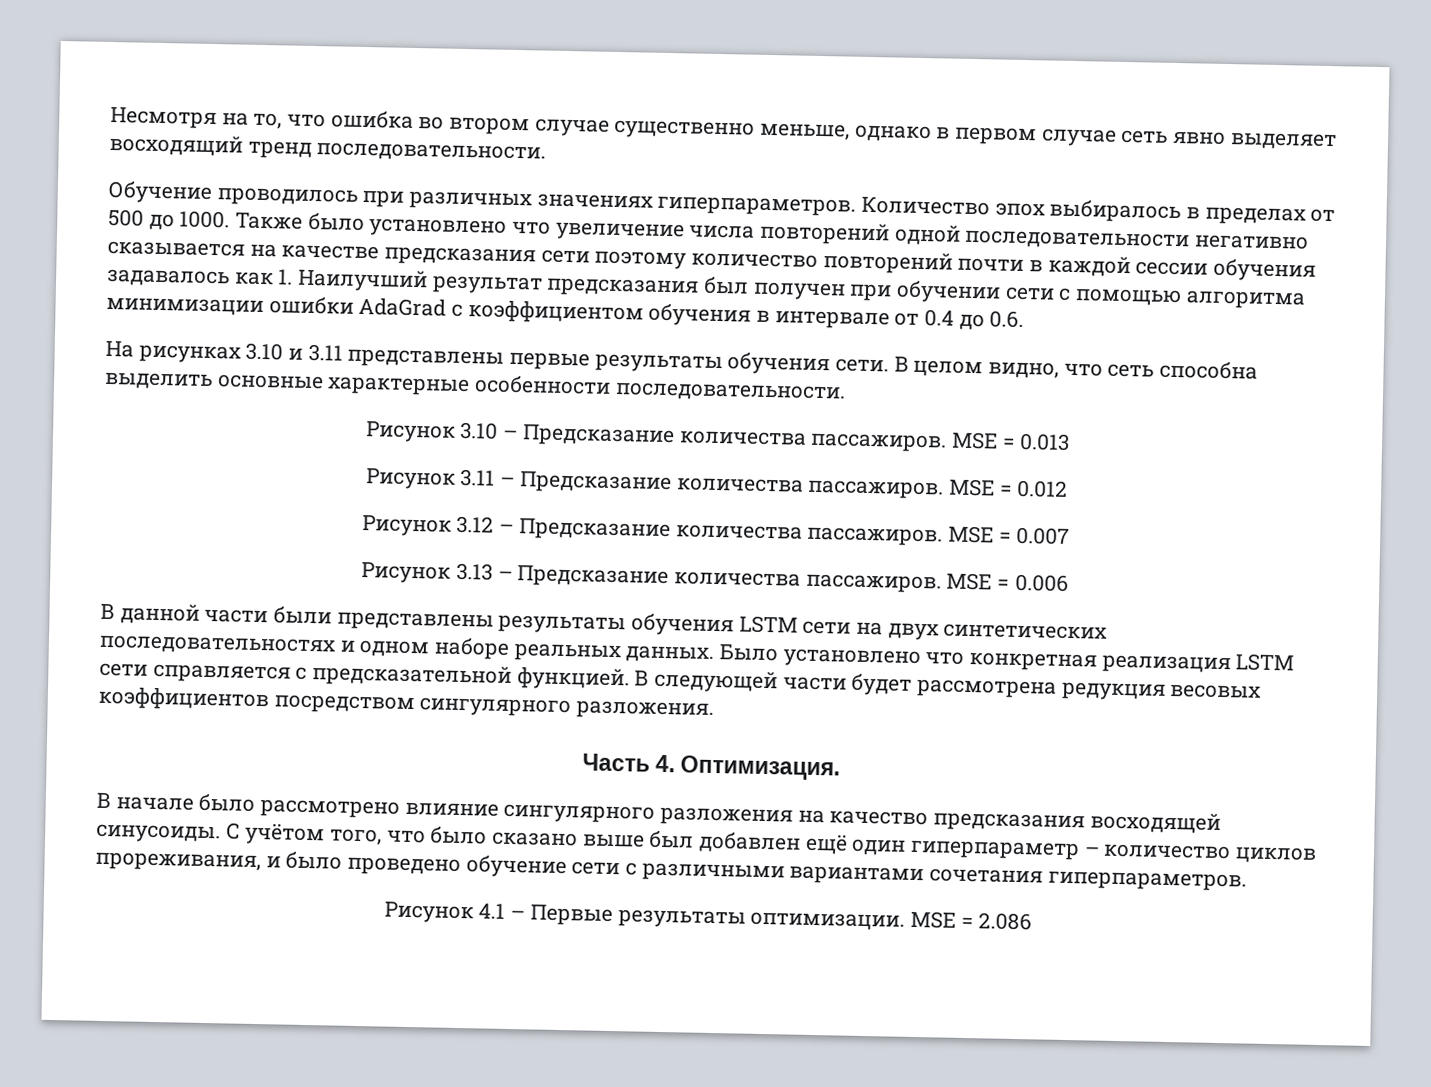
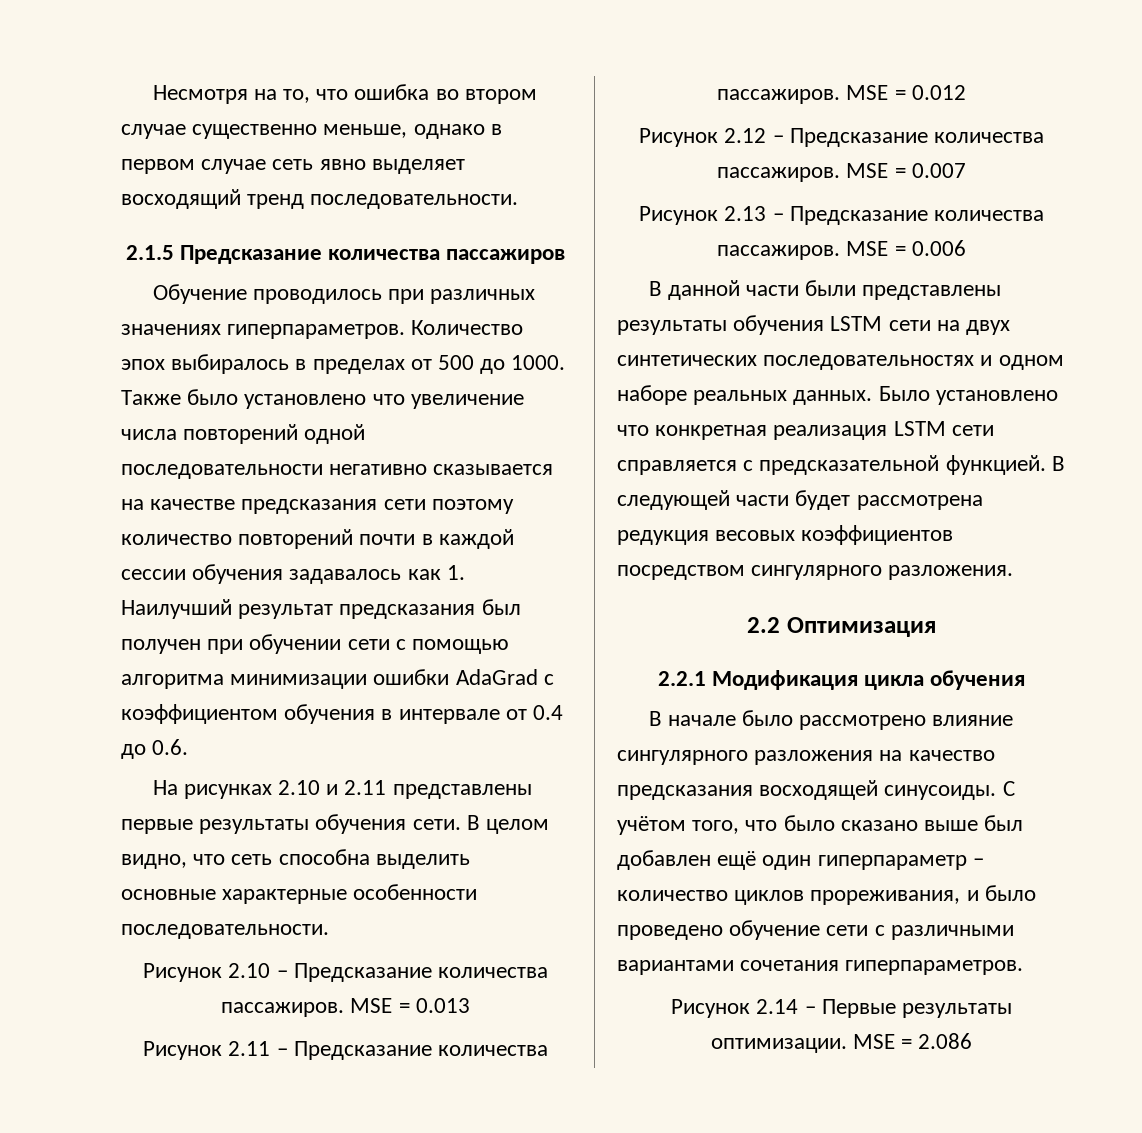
(547, 152) none -> [125,245,566,264] // 2.1.5 Предсказание количества пассажиров
[245,342,343,362] 3.10 и 3.11 -> [277,780,387,795] 2.10 и 2.11
[460,421,499,440] 3.10 -> [228,963,271,978] 2.10
[460,468,496,487] 3.11 -> [228,1041,271,1056] 2.11
[456,515,495,534] 3.12 -> [724,128,767,143] 2.12
[455,562,493,581] 3.13 -> [724,206,767,221] 2.13
[581,753,841,781] Часть 4. Оптимизация. -> [747,617,936,637] [657,670,1026,690] 2.2 Оптимизация // 2.2.1 Модификация цикла обучения
[478,903,506,919] 4.1 -> [756,999,799,1014] 2.14

